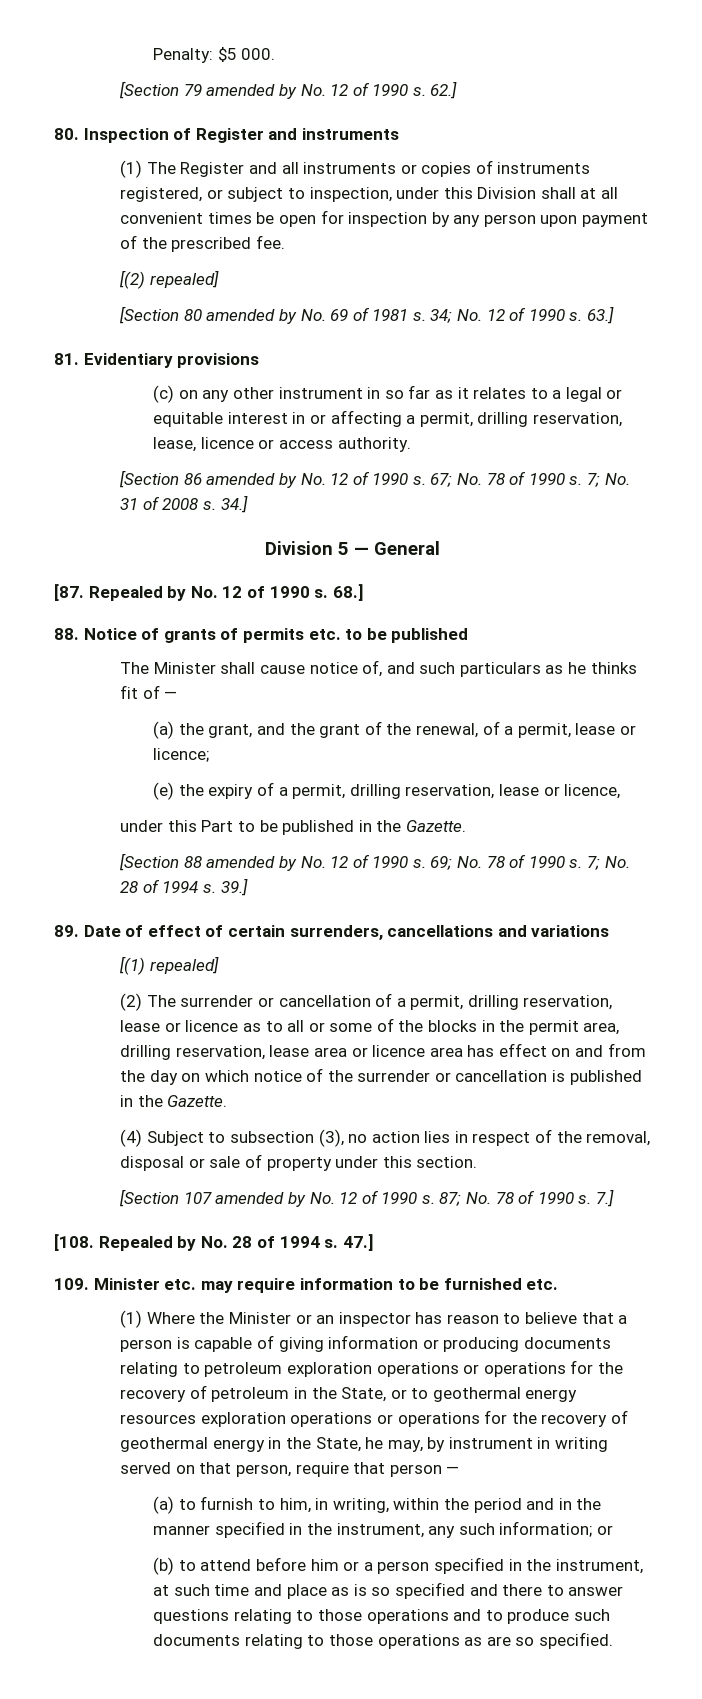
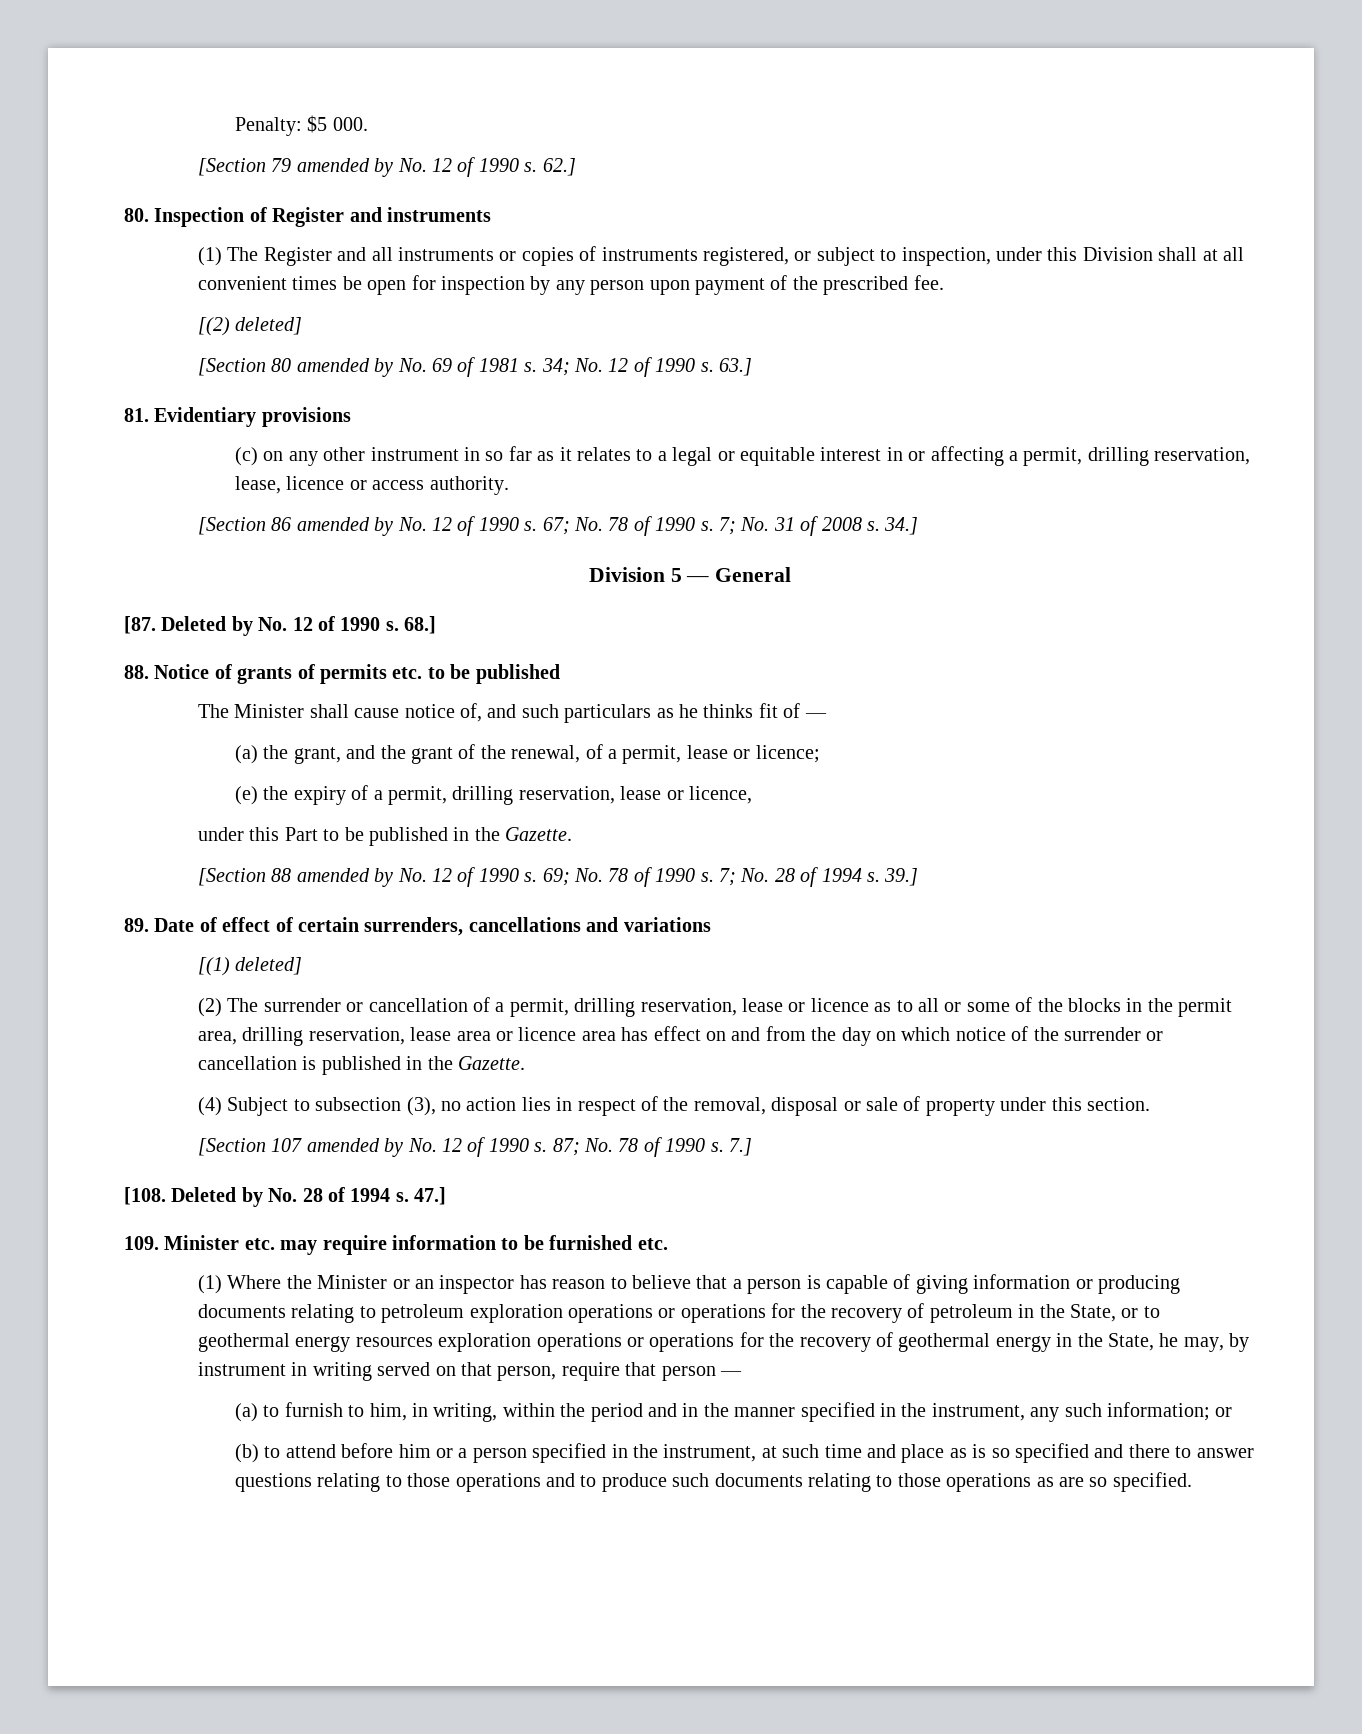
[149,270,219,288] repealed] -> [235,317,303,335] deleted]
[88,586,163,601] Repealed -> [161,616,227,631] Deleted
[149,956,219,974] repealed] -> [235,957,303,975] deleted]
[98,1236,173,1251] Repealed -> [171,1187,237,1202] Deleted

